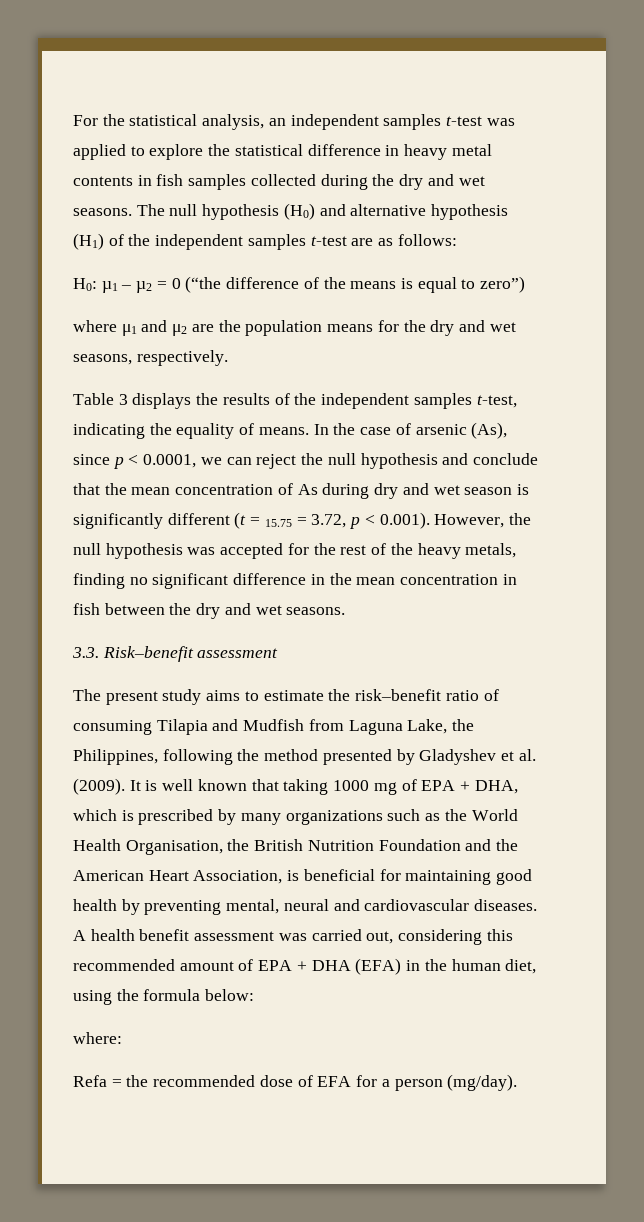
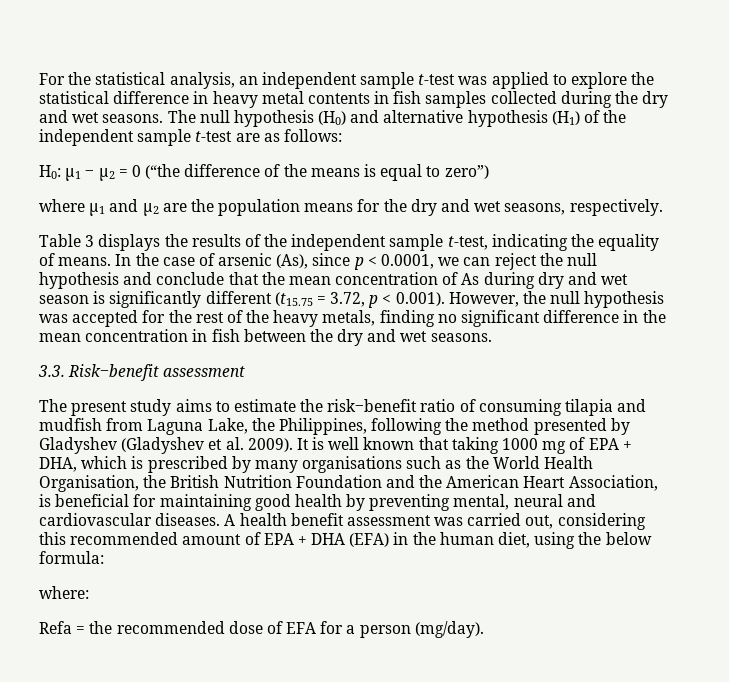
[383,114,442,130] samples -> [360,72,415,89] sample
[247,234,306,250] samples -> [137,129,192,146] sample
[413,393,472,409] samples -> [389,234,444,251] sample
[234,512,292,529] (t = 15.75 -> [274,292,313,306] (t15.75
[156,719,305,735] Tilapia and Mudfish -> [565,399,647,416] [39,418,102,431] tilapia and mudfish
(497, 757) none -> [121,437,205,454] (Gladyshev
[73,778,125,795] (2009). -> [247,438,293,452] 2009).
[285,810,383,825] organizations -> [302,456,403,473] organisations
[143,989,255,1001] formula below: -> [605,532,652,545] [39,551,104,564] below formula:

